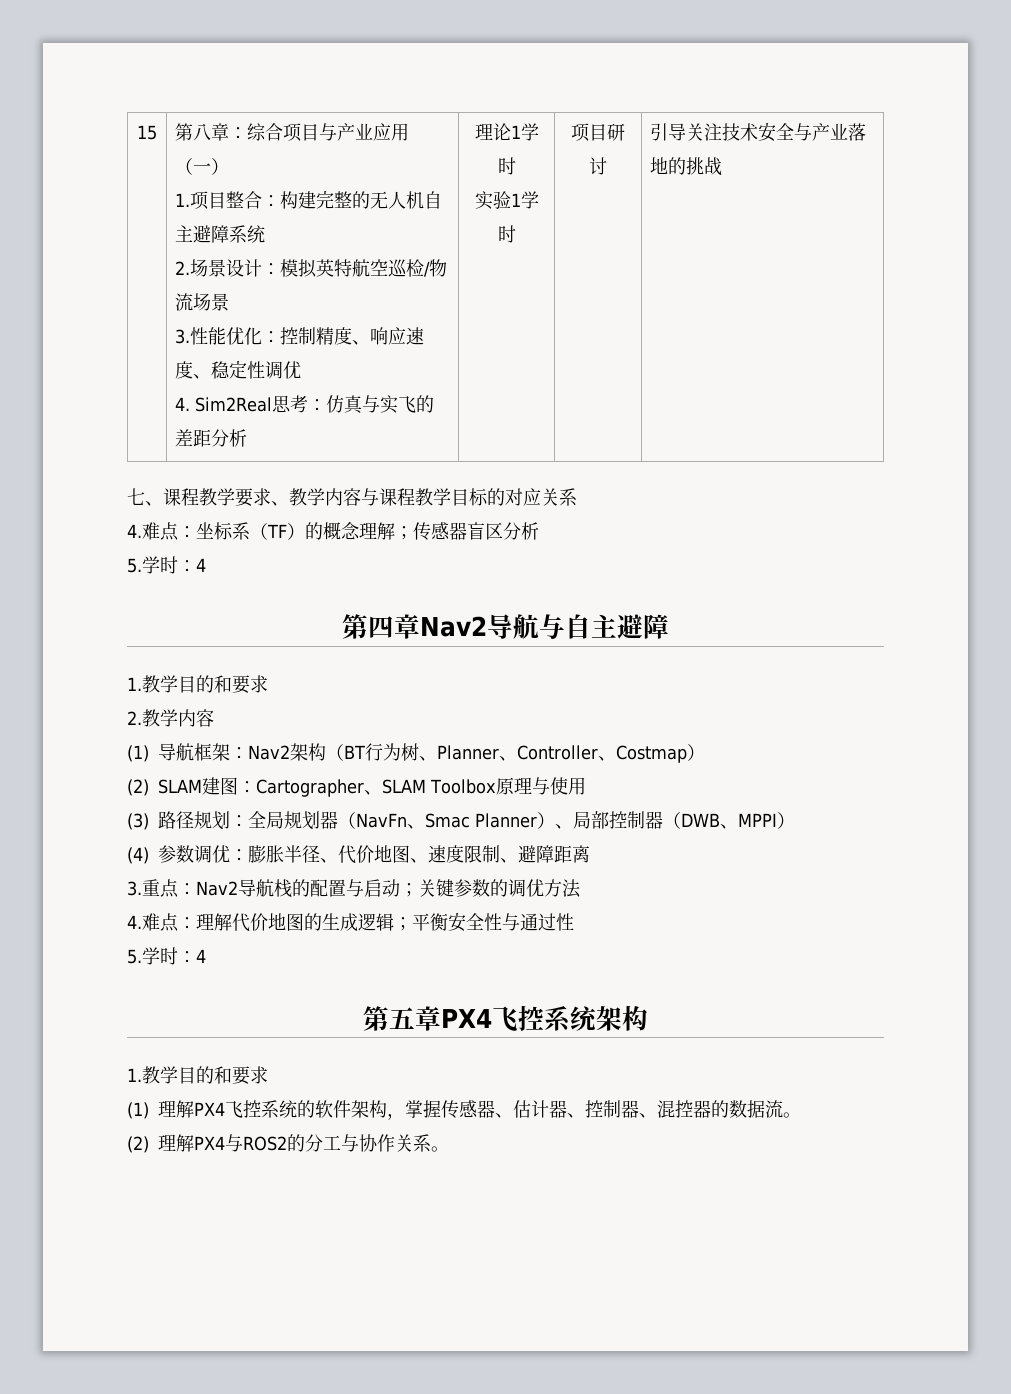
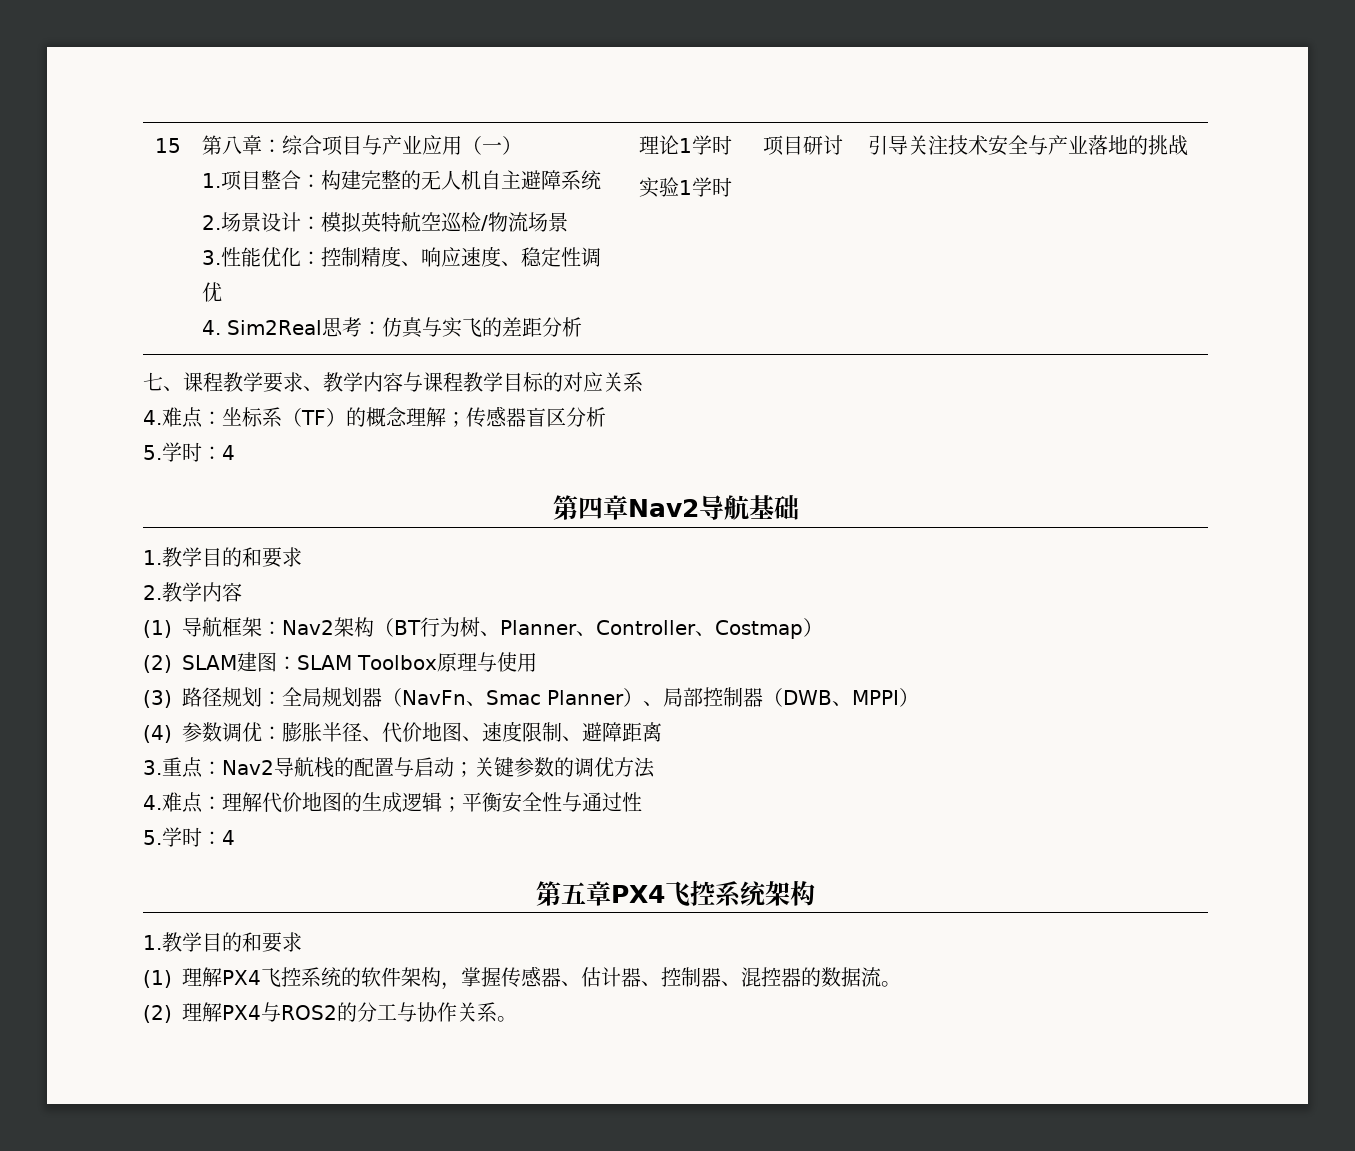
[539,614,669,639] 与自主避障 -> [748,495,799,520] 基础
[256,779,382,797] Cartographer、 -> (297, 663) none

